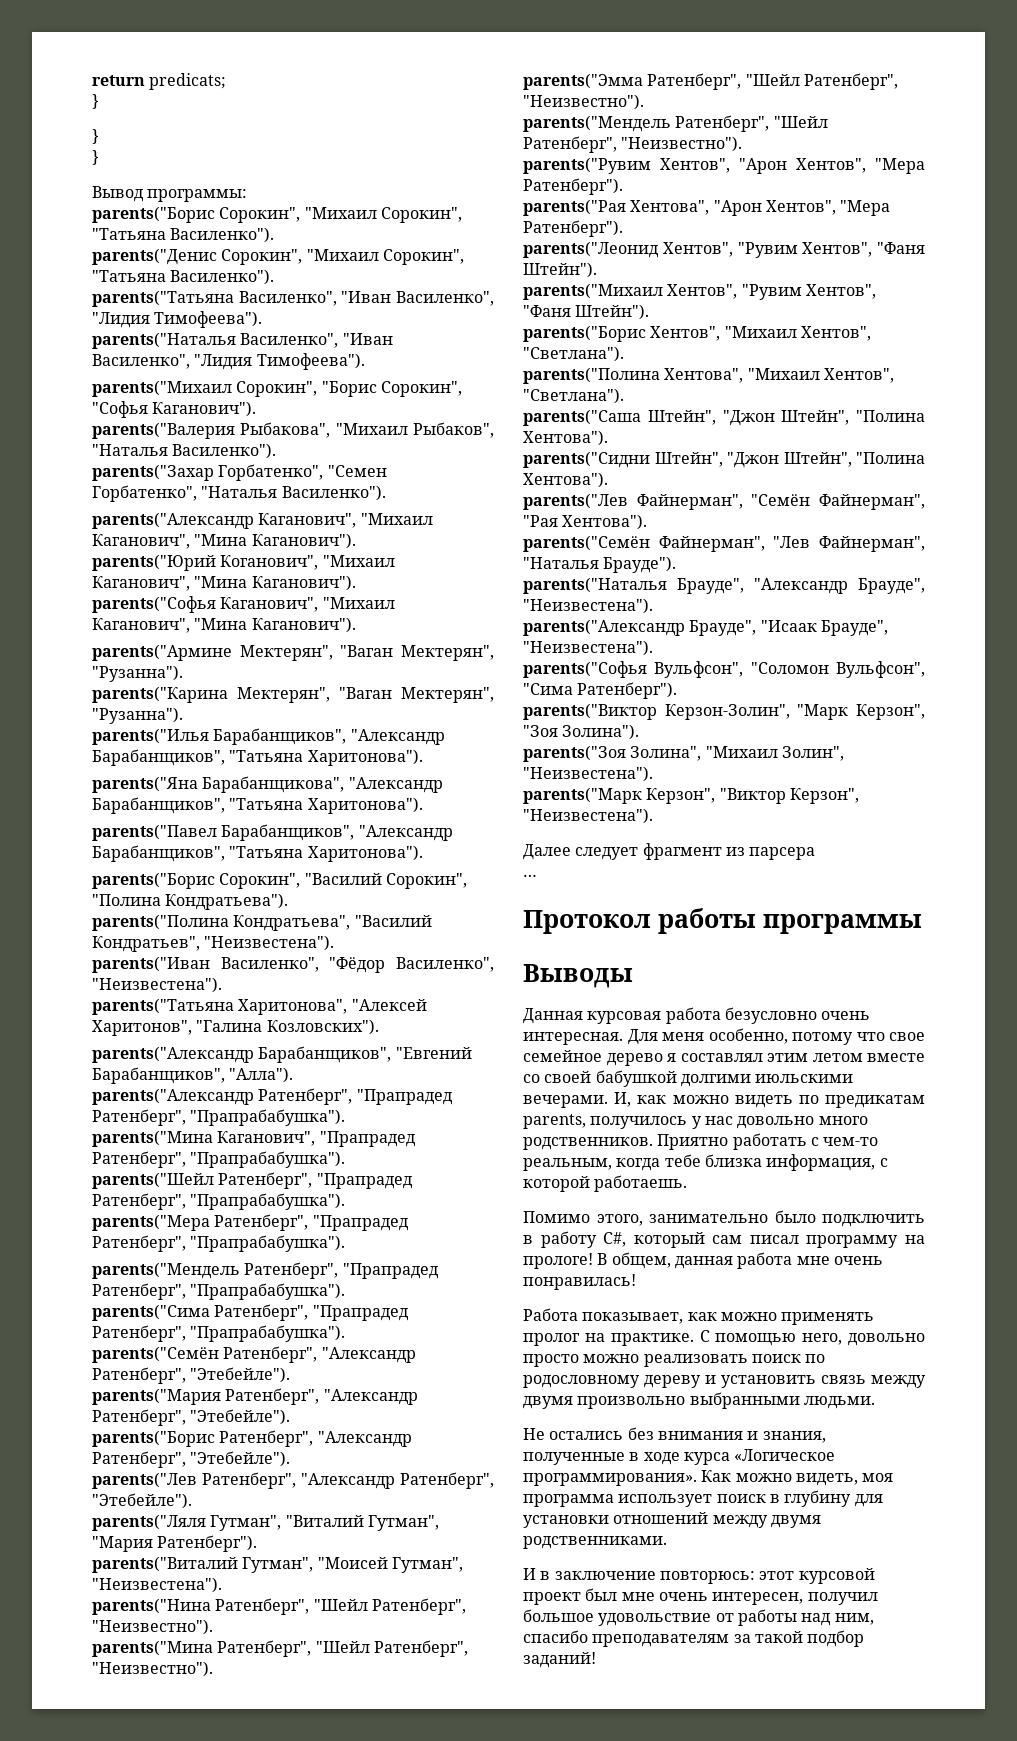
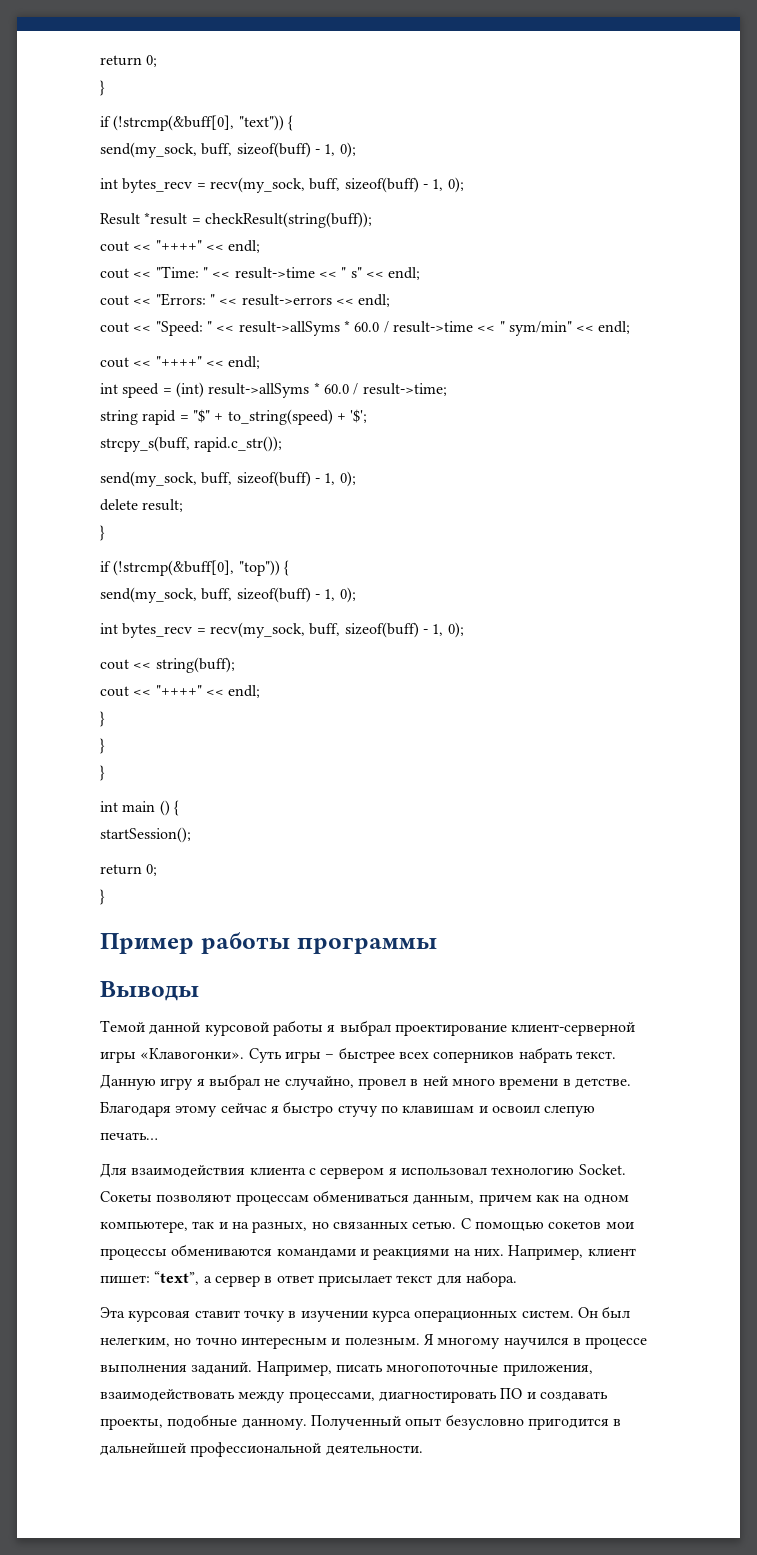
[92,73,227,90] [92,94,99,109] [92,129,99,144] [92,150,99,165] [92,186,248,202] [92,206,462,223] [92,227,275,243] [92,248,464,265] [92,269,275,285] [92,290,495,307] [92,311,263,328] [92,332,393,349] [92,353,365,370] [92,380,462,397] [92,401,257,418] [92,422,494,439] [92,443,277,459] [92,464,387,481] [92,485,386,502] [92,512,433,529] [92,533,356,549] [92,554,395,571] [92,575,356,591] [92,596,395,613] [92,617,356,633] [92,644,495,661] [92,665,183,682] [92,686,494,703] [92,707,183,724] [92,728,445,745] [92,749,423,766] [92,776,443,793] [92,797,423,814] [92,824,453,841] [92,845,423,862] [92,872,467,889] [92,893,289,910] [92,914,432,931] [92,935,335,952] [92,956,495,973] [92,977,222,993] [92,998,427,1015] [92,1019,379,1036] [92,1046,472,1063] [92,1067,294,1084] [92,1088,452,1105] [92,1109,346,1126] [92,1130,415,1147] [92,1151,346,1168] [92,1172,412,1189] [92,1193,346,1210] [92,1214,408,1231] [92,1235,346,1252] [92,1262,438,1279] [92,1283,346,1300] [92,1304,408,1321] [92,1325,346,1342] [92,1346,416,1363] [92,1367,291,1384] [92,1388,418,1405] [92,1409,291,1426] [92,1430,412,1447] [92,1451,291,1468] [92,1472,494,1489] [92,1493,192,1509] [92,1514,439,1531] [92,1535,258,1552] [92,1556,463,1573] [92,1577,222,1593] [92,1598,466,1615] [92,1619,213,1635] [92,1640,468,1657] [92,1661,213,1677] [523,73,898,90] [523,94,644,110] [523,115,828,132] [523,136,743,153] [523,157,925,174] [523,178,623,195] [523,199,891,216] [523,220,623,237] [523,241,925,258] [523,262,597,278] [523,283,876,300] [523,304,650,320] [523,325,871,342] [523,346,624,362] [523,367,894,384] [523,388,624,404] [523,409,925,426] [523,430,608,446] [523,451,925,468] [523,472,608,488] [523,493,925,510] [523,514,648,530] [523,535,925,552] [523,556,677,573] [523,577,925,594] [523,598,653,614] [523,619,888,636] [523,640,653,656] [523,661,925,678] [523,682,678,699] [523,703,925,720] [523,724,640,740] [523,745,844,762] [523,766,653,782] [523,787,859,804] [523,808,653,824] [523,843,816,860] [523,874,537,877] [523,908,922,934] [523,964,633,988] [523,1007,871,1024] [523,1028,925,1045] [523,1050,925,1066] [523,1070,854,1087] [523,1092,925,1108] [523,1114,868,1129] [523,1133,879,1150] [523,1154,888,1171] [523,1175,688,1192] [523,1210,925,1227] [523,1231,925,1248] [523,1252,883,1269] [523,1274,636,1290] [523,1308,875,1325] [523,1330,925,1346] [523,1354,826,1367] [523,1375,926,1388] [523,1392,875,1409] [523,1427,826,1443] [523,1449,836,1465] [523,1470,894,1486] [523,1490,883,1507] [523,1512,821,1528] [523,1536,667,1549] [523,1568,875,1584] [523,1588,878,1605] [523,1609,874,1626] [523,1630,865,1647] [523,1652,596,1668] return predicats; // } // } // } // Вывод программы: // parents("Борис Сорокин", "Михаил Сорокин", "Татьяна Василенко"). // parents("Денис Сорокин", "Михаил Сорокин", "Татьяна Василенко"). // parents("Татьяна Василенко", "Иван Василенко", "Лидия Тимофеева"). // parents("Наталья Василенко", "Иван Василенко", "Лидия Тимофеева"). // parents("Михаил Сорокин", "Борис Сорокин", "Софья Каганович"). // parents("Валерия Рыбакова", "Михаил Рыбаков", "Наталья Василенко"). // parents("Захар Горбатенко", "Семен Горбатенко", "Наталья Василенко"). // parents("Александр Каганович", "Михаил Каганович", "Мина Каганович"). // parents("Юрий Коганович", "Михаил Каганович", "Мина Каганович"). // parents("Софья Каганович", "Михаил Каганович", "Мина Каганович"). // parents("Армине Мектерян", "Ваган Мектерян", "Рузанна"). // parents("Карина Мектерян", "Ваган Мектерян", "Рузанна"). // parents("Илья Барабанщиков", "Александр Барабанщиков", "Татьяна Харитонова"). // parents("Яна Барабанщикова", "Александр Барабанщиков", "Татьяна Харитонова"). // parents("Павел Барабанщиков", "Александр Барабанщиков", "Татьяна Харитонова"). // parents("Борис Сорокин", "Василий Сорокин", "Полина Кондратьева"). // parents("Полина Кондратьева", "Василий Кондратьев", "Неизвестена"). // parents("Иван Василенко", "Фёдор Василенко", "Неизвестена"). // parents("Татьяна Харитонова", "Алексей Харитонов", "Галина Козловских"). // parents("Александр Барабанщиков", "Евгений Барабанщиков", "Алла"). // parents("Александр Ратенберг", "Прапрадед Ратенберг", "Прапрабабушка"). // parents("Мина Каганович", "Прапрадед Ратенберг", "Прапрабабушка"). // parents("Шейл Ратенберг", "Прапрадед Ратенберг", "Прапрабабушка"). // parents("Мера Ратенберг", "Прапрадед Ратенберг", "Прапрабабушка"). // parents("Мендель Ратенберг", "Прапрадед Ратенберг", "Прапрабабушка"). // parents("Сима Ратенберг", "Прапрадед Ратенберг", "Прапрабабушка"). // parents("Семён Ратенберг", "Александр Ратенберг", "Этебейле"). // parents("Мария Ратенберг", "Александр Ратенберг", "Этебейле"). // parents("Борис Ратенберг", "Александр Ратенберг", "Этебейле"). // parents("Лев Ратенберг", "Александр Ратенберг", "Этебейле"). // parents("Ляля Гутман", "Виталий Гутман", "Мария Ратенберг"). // parents("Виталий Гутман", "Моисей Гутман", "Неизвестена"). // parents("Нина Ратенберг", "Шейл Ратенберг", "Неизвестно"). // parents("Мина Ратенберг", "Шейл Ратенберг", "Неизвестно"). // parents("Эмма Ратенберг", "Шейл Ратенберг", "Неизвестно"). // parents("Мендель Ратенберг", "Шейл Ратенберг", "Неизвестно"). // parents("Рувим Хентов", "Арон Хентов", "Мера Ратенберг"). // parents("Рая Хентова", "Арон Хентов", "Мера Ратенберг"). // parents("Леонид Хентов", "Рувим Хентов", "Фаня Штейн"). // parents("Михаил Хентов", "Рувим Хентов", "Фаня Штейн"). // parents("Борис Хентов", "Михаил Хентов", "Светлана"). // parents("Полина Хентова", "Михаил Хентов", "Светлана"). // parents("Саша Штейн", "Джон Штейн", "Полина Хентова"). // parents("Сидни Штейн", "Джон Штейн", "Полина Хентова"). // parents("Лев Файнерман", "Семён Файнерман", "Рая Хентова"). // parents("Семён Файнерман", "Лев Файнерман", "Наталья Брауде"). // parents("Наталья Брауде", "Александр Брауде", "Неизвестена"). // parents("Александр Брауде", "Исаак Брауде", "Неизвестена"). // parents("Софья Вульфсон", "Соломон Вульфсон", "Сима Ратенберг"). // parents("Виктор Керзон-Золин", "Марк Керзон", "Зоя Золина"). // parents("Зоя Золина", "Михаил Золин", "Неизвестена"). // parents("Марк Керзон", "Виктор Керзон", "Неизвестена"). // Далее следует фрагмент из парсера // … // Протокол работы программы // Выводы // Данная курсовая работа безусловно очень интересная. Для меня особенно, потому что свое семейное дерево я составлял этим летом вместе со своей бабушкой долгими июльскими вечерами. И, как можно видеть по предикатам parents, получилось у нас довольно много родственников. Приятно работать с чем-то реальным, когда тебе близка информация, с которой работаешь. // Помимо этого, занимательно было подключить в работу С#, который сам писал программу на прологе! В общем, данная работа мне очень понравилась! // Работа показывает, как можно применять пролог на практике. С помощью него, довольно просто можно реализовать поиск по родословному дереву и установить связь между двумя произвольно выбранными людьми. // Не остались без внимания и знания, полученные в ходе курса «Логическое программирования». Как можно видеть, моя программа использует поиск в глубину для установки отношений между двумя родственниками. // И в заключение повторюсь: этот курсовой проект был мне очень интересен, получил большое удовольствие от работы над ним, спасибо преподавателям за такой подбор заданий! -> [100,55,158,67] [100,80,105,96] [100,115,293,131] [100,142,356,158] [100,177,464,193] [100,212,372,228] [100,240,261,253] [100,266,421,280] [100,293,391,307] [100,320,631,336] [100,356,261,369] [100,382,447,398] [100,409,368,425] [100,436,283,452] [100,471,356,487] [100,499,184,512] [100,525,105,541] [100,560,289,576] [100,587,356,603] [100,622,464,638] [100,657,235,673] [100,685,261,698] [100,711,105,727] [100,738,105,754] [100,765,105,781] [100,800,179,816] [100,827,191,843] [100,864,158,876] [100,889,105,905] [100,932,437,954] [100,981,199,1001] [100,1020,636,1036] [100,1047,616,1063] [100,1074,631,1090] [100,1101,596,1117] [100,1132,158,1140] [100,1163,626,1179] [100,1190,629,1206] [100,1218,634,1233] [100,1244,636,1260] [100,1271,517,1287] [100,1306,631,1322] [100,1333,648,1349] [100,1361,593,1376] [100,1388,608,1403] [100,1414,622,1430] [100,1442,423,1457] return 0; // } // if (!strcmp(&buff[0], "text")) { // send(my_sock, buff, sizeof(buff) - 1, 0); // int bytes_recv = recv(my_sock, buff, sizeof(buff) - 1, 0); // Result *result = checkResult(string(buff)); // cout << "++++" << endl; // cout << "Time: " << result->time << " s" << endl; // cout << "Errors: " << result->errors << endl; // cout << "Speed: " << result->allSyms * 60.0 / result->time << " sym/min" << endl; // cout << "++++" << endl; // int speed = (int) result->allSyms * 60.0 / result->time; // string rapid = "$" + to_string(speed) + '$'; // strcpy_s(buff, rapid.c_str()); // send(my_sock, buff, sizeof(buff) - 1, 0); // delete result; // } // if (!strcmp(&buff[0], "top")) { // send(my_sock, buff, sizeof(buff) - 1, 0); // int bytes_recv = recv(my_sock, buff, sizeof(buff) - 1, 0); // cout << string(buff); // cout << "++++" << endl; // } // } // } // int main () { // startSession(); // return 0; // } // Пример работы программы // Выводы // Темой данной курсовой работы я выбрал проектирование клиент-серверной игры «Клавогонки». Суть игры – быстрее всех соперников набрать текст. Данную игру я выбрал не случайно, провел в ней много времени в детстве. Благодаря этому сейчас я быстро стучу по клавишам и освоил слепую печать… // Для взаимодействия клиента с сервером я использовал технологию Socket. Сокеты позволяют процессам обмениваться данным, причем как на одном компьютере, так и на разных, но связанных сетью. С помощью сокетов мои процессы обмениваются командами и реакциями на них. Например, клиент пишет: “text”, а сервер в ответ присылает текст для набора. // Эта курсовая ставит точку в изучении курса операционных систем. Он был нелегким, но точно интересным и полезным. Я многому научился в процессе выполнения заданий. Например, писать многопоточные приложения, взаимодействовать между процессами, диагностировать ПО и создавать проекты, подобные данному. Полученный опыт безусловно пригодится в дальнейшей профессиональной деятельности.

